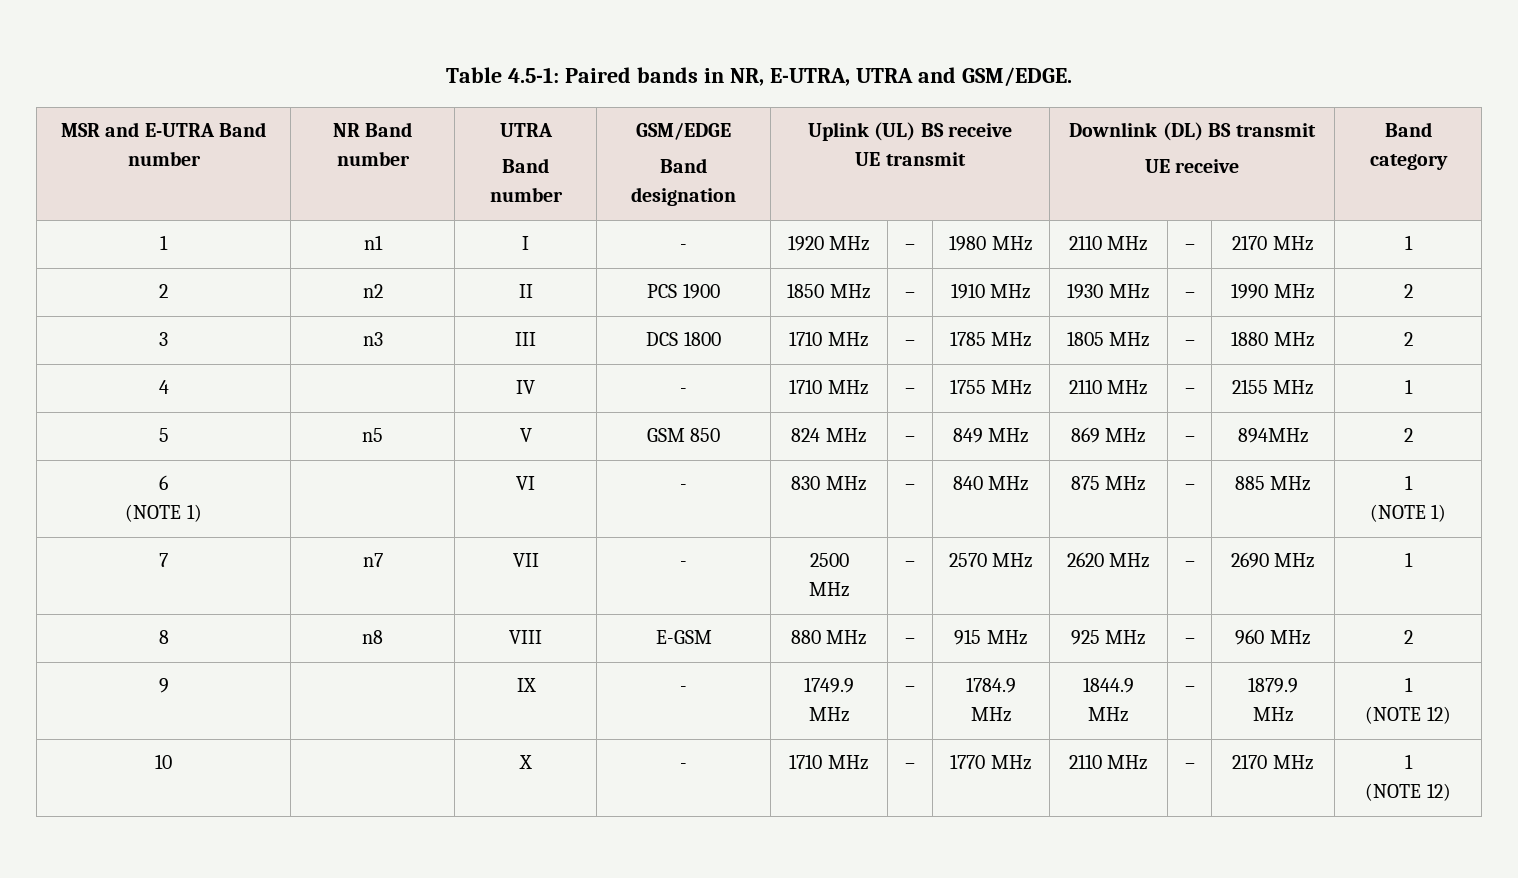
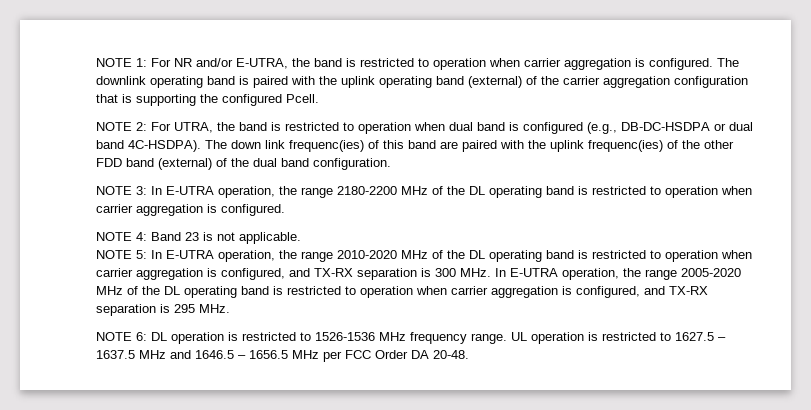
[446,67,1072,87] [60,122,267,137] [127,151,201,166] [332,122,413,137] [336,151,410,166] [499,123,553,137] [502,158,549,173] [489,187,563,202] [636,123,731,140] [660,158,707,173] [631,187,736,206] [807,122,1013,141] [855,152,966,166] [1069,122,1316,141] [1144,159,1240,173] [1384,122,1432,137] [1369,154,1448,170] [160,235,168,250] [363,235,383,250] [522,236,529,250] [680,244,687,250] [787,235,871,251] [905,244,915,250] [949,235,1033,251] [1068,235,1149,251] [1184,244,1195,250] [1232,235,1314,251] [1404,235,1413,250] [159,284,168,298] [362,284,383,298] [518,284,533,298] [647,283,720,299] [787,283,871,299] [905,292,915,298] [950,283,1032,299] [1067,283,1150,299] [1184,292,1195,298] [1231,283,1315,299] [1403,284,1413,298] [159,332,168,346] [362,332,383,346] [515,332,536,346] [646,331,721,346] [789,331,869,347] [905,340,915,346] [949,331,1033,347] [1066,331,1151,347] [1184,340,1195,346] [1231,331,1315,347] [1403,332,1413,346] [158,380,169,394] [516,380,535,394] [680,388,687,394] [789,379,869,395] [905,388,915,394] [949,379,1033,395] [1068,379,1149,395] [1184,388,1195,394] [1231,379,1315,395] [1404,379,1413,394] [158,428,169,442] [362,428,383,442] [519,428,532,442] [646,428,721,442] [791,428,867,443] [905,436,915,442] [952,428,1030,443] [1070,427,1147,443] [1184,436,1195,442] [1237,428,1309,443] [1403,428,1413,442] [159,475,168,490] [125,504,202,522] [516,476,535,490] [680,484,687,490] [791,476,867,491] [905,484,915,490] [952,476,1030,491] [1070,476,1147,491] [1184,484,1195,490] [1234,476,1312,491] [1404,475,1413,490] [1369,504,1447,522] [159,553,168,567] [362,553,383,567] [512,553,539,567] [680,561,687,567] [809,553,849,567] [808,582,850,597] [905,561,915,567] [948,553,1034,568] [1066,552,1151,568] [1184,561,1195,567] [1230,552,1316,568] [1404,552,1413,567] [158,630,169,644] [362,630,383,644] [509,630,542,644] [655,630,712,644] [790,630,868,645] [905,638,915,644] [954,629,1028,645] [1070,630,1147,645] [1184,638,1195,644] [1235,629,1311,645] [1403,630,1413,644] [158,678,169,693] [516,678,536,692] [680,686,687,692] [804,677,854,693] [808,707,850,722] [905,686,915,692] [966,677,1016,693] [970,707,1012,722] [1083,677,1134,693] [1088,707,1129,722] [1184,686,1195,692] [1248,677,1298,693] [1252,707,1294,722] [1404,677,1413,692] [1365,706,1451,724] [155,754,172,769] [519,755,532,769] [680,763,687,769] [789,754,869,770] [905,763,915,769] [950,754,1032,770] [1068,754,1149,770] [1184,763,1195,769] [1232,754,1314,770] [1404,754,1413,769] [1365,783,1451,801] Table 4.5-1: Paired bands in NR, E-UTRA, UTRA and GSM/EDGE. // MSR and E-UTRA Band number | NR Band number | UTRA // Band number | GSM/EDGE // Band designation | Uplink (UL) BS receive // UE transmit | Downlink (DL) BS transmit // UE receive | Band category // 1 | n1 | I | - | 1920 MHz | – | 1980 MHz | 2110 MHz | – | 2170 MHz | 1 // 2 | n2 | II | PCS 1900 | 1850 MHz | – | 1910 MHz | 1930 MHz | – | 1990 MHz | 2 // 3 | n3 | III | DCS 1800 | 1710 MHz | – | 1785 MHz | 1805 MHz | – | 1880 MHz | 2 // 4 | | IV | - | 1710 MHz | – | 1755 MHz | 2110 MHz | – | 2155 MHz | 1 // 5 | n5 | V | GSM 850 | 824 MHz | – | 849 MHz | 869 MHz | – | 894MHz | 2 // 6 // (NOTE 1) | | VI | - | 830 MHz | – | 840 MHz | 875 MHz | – | 885 MHz | 1 // (NOTE 1) // 7 | n7 | VII | - | 2500 MHz | – | 2570 MHz | 2620 MHz | – | 2690 MHz | 1 // 8 | n8 | VIII | E-GSM | 880 MHz | – | 915 MHz | 925 MHz | – | 960 MHz | 2 // 9 | | IX | - | 1749.9 MHz | – | 1784.9 MHz | 1844.9 MHz | – | 1879.9 MHz | 1 // (NOTE 12) // 10 | | X | - | 1710 MHz | – | 1770 MHz | 2110 MHz | – | 2170 MHz | 1 // (NOTE 12) -> [96,58,740,70] [96,76,749,88] [96,94,320,106] [96,122,754,134] [96,140,735,152] [96,158,392,170] [96,186,753,198] [96,204,286,216] [96,232,302,244] [96,250,753,262] [96,268,742,280] [96,286,709,298] [96,304,231,316] [96,332,727,344] [96,350,470,362] NOTE 1: For NR and/or E-UTRA, the band is restricted to operation when carrier aggregation is configured. The downlink operating band is paired with the uplink operating band (external) of the carrier aggregation configuration that is supporting the configured Pcell. // NOTE 2: For UTRA, the band is restricted to operation when dual band is configured (e.g., DB-DC-HSDPA or dual band 4C-HSDPA). The down link frequenc(ies) of this band are paired with the uplink frequenc(ies) of the other FDD band (external) of the dual band configuration. // NOTE 3: In E-UTRA operation, the range 2180-2200 MHz of the DL operating band is restricted to operation when carrier aggregation is configured. // NOTE 4: Band 23 is not applicable. // NOTE 5: In E-UTRA operation, the range 2010-2020 MHz of the DL operating band is restricted to operation when carrier aggregation is configured, and TX-RX separation is 300 MHz. In E-UTRA operation, the range 2005-2020 MHz of the DL operating band is restricted to operation when carrier aggregation is configured, and TX-RX separation is 295 MHz. // NOTE 6: DL operation is restricted to 1526-1536 MHz frequency range. UL operation is restricted to 1627.5 – 1637.5 MHz and 1646.5 – 1656.5 MHz per FCC Order DA 20-48.

